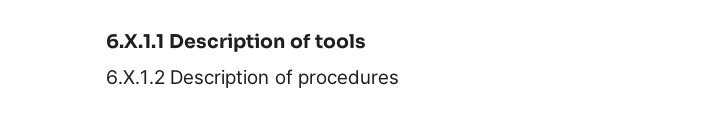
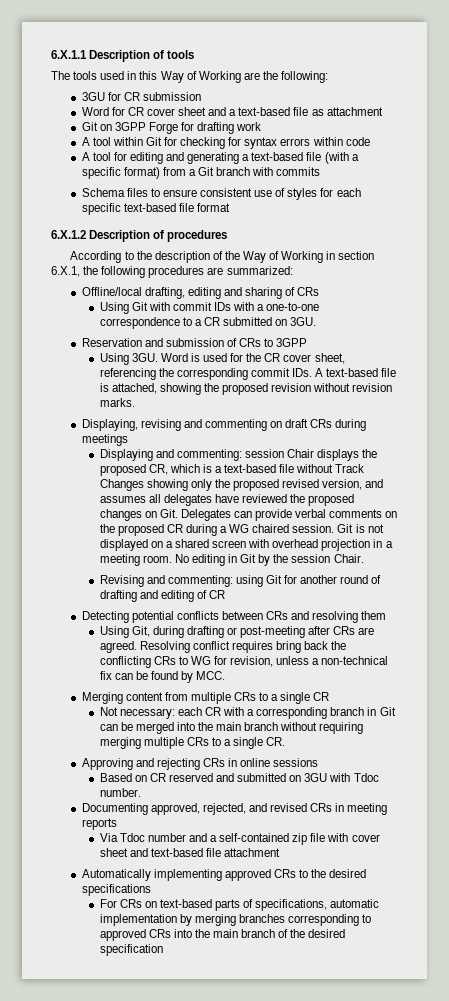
[106,69,399,88] 6.X.1.2 Description of procedures -> [51,71,329,83] [81,92,201,101] [81,107,383,116] [81,122,262,134] [81,137,370,149] [81,152,359,164] [81,167,321,179] [81,188,361,200] [81,203,230,215] [51,230,228,242] [70,251,375,263] [51,266,293,278] [81,287,320,299] [99,302,320,314] [99,317,317,329] [81,338,308,347] [99,353,345,365] [99,368,397,380] [99,383,393,395] [99,398,135,407] [81,419,367,431] [81,434,128,446] [99,449,378,461] [99,464,365,476] [99,479,384,491] [99,494,355,506] [99,509,398,521] [99,524,384,536] [99,539,393,551] [99,554,364,566] [99,575,382,587] [99,590,225,602] [81,611,387,623] [99,626,375,638] [99,641,347,653] [99,656,389,668] [99,671,226,683] [81,692,330,704] [99,707,396,719] [99,722,364,734] [99,737,286,749] [81,758,319,770] [99,773,379,782] [99,788,141,797] [81,803,388,815] [81,818,117,830] [99,833,380,845] [99,848,280,857] [81,869,367,881] [81,884,151,896] [99,899,380,911] [99,914,372,926] [99,929,346,941] [99,944,163,956] The tools used in this Way of Working are the following: // 3GU for CR submission // Word for CR cover sheet and a text-based file as attachment // Git on 3GPP Forge for drafting work // A tool within Git for checking for syntax errors within code // A tool for editing and generating a text-based file (with a specific format) from a Git branch with commits // Schema files to ensure consistent use of styles for each specific text-based file format // 6.X.1.2 Description of procedures // According to the description of the Way of Working in section 6.X.1, the following procedures are summarized: // Offline/local drafting, editing and sharing of CRs // Using Git with commit IDs with a one-to-one correspondence to a CR submitted on 3GU. // Reservation and submission of CRs to 3GPP // Using 3GU. Word is used for the CR cover sheet, referencing the corresponding commit IDs. A text-based file is attached, showing the proposed revision without revision marks. // Displaying, revising and commenting on draft CRs during meetings // Displaying and commenting: session Chair displays the proposed CR, which is a text-based file without Track Changes showing only the proposed revised version, and assumes all delegates have reviewed the proposed changes on Git. Delegates can provide verbal comments on the proposed CR during a WG chaired session. Git is not displayed on a shared screen with overhead projection in a meeting room. No editing in Git by the session Chair. // Revising and commenting: using Git for another round of drafting and editing of CR // Detecting potential conflicts between CRs and resolving them // Using Git, during drafting or post-meeting after CRs are agreed. Resolving conflict requires bring back the conflicting CRs to WG for revision, unless a non-technical fix can be found by MCC. // Merging content from multiple CRs to a single CR // Not necessary: each CR with a corresponding branch in Git can be merged into the main branch without requiring merging multiple CRs to a single CR. // Approving and rejecting CRs in online sessions // Based on CR reserved and submitted on 3GU with Tdoc number. // Documenting approved, rejected, and revised CRs in meeting reports // Via Tdoc number and a self-contained zip file with cover sheet and text-based file attachment // Automatically implementing approved CRs to the desired specifications // For CRs on text-based parts of specifications, automatic implementation by merging branches corresponding to approved CRs into the main branch of the desired specification

